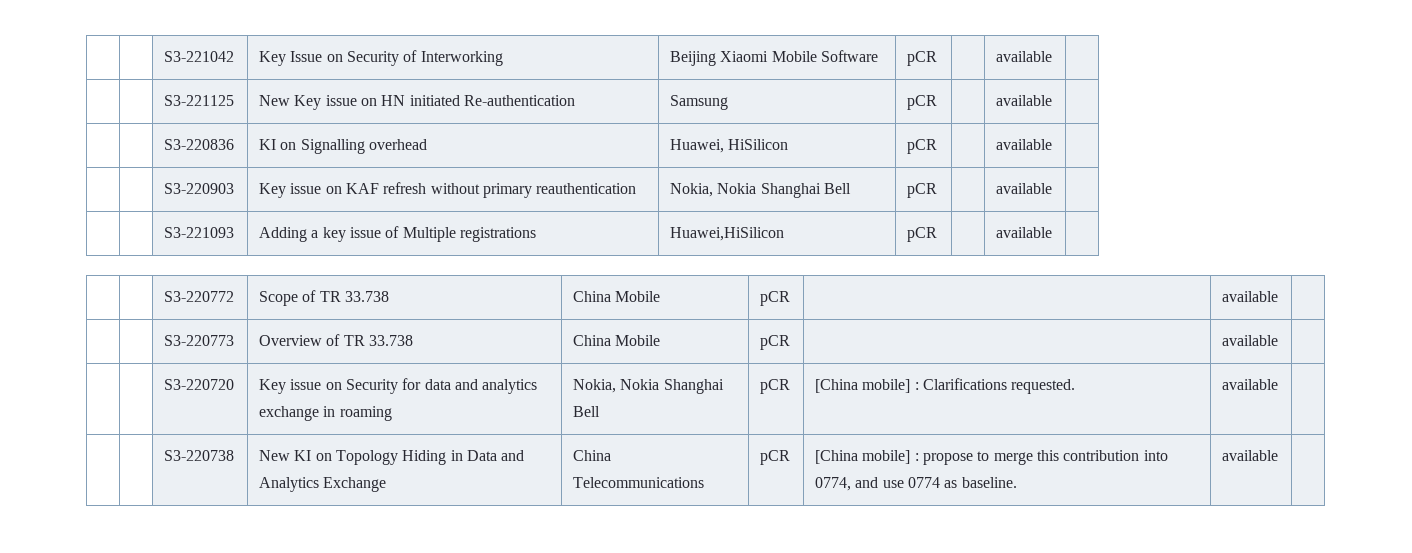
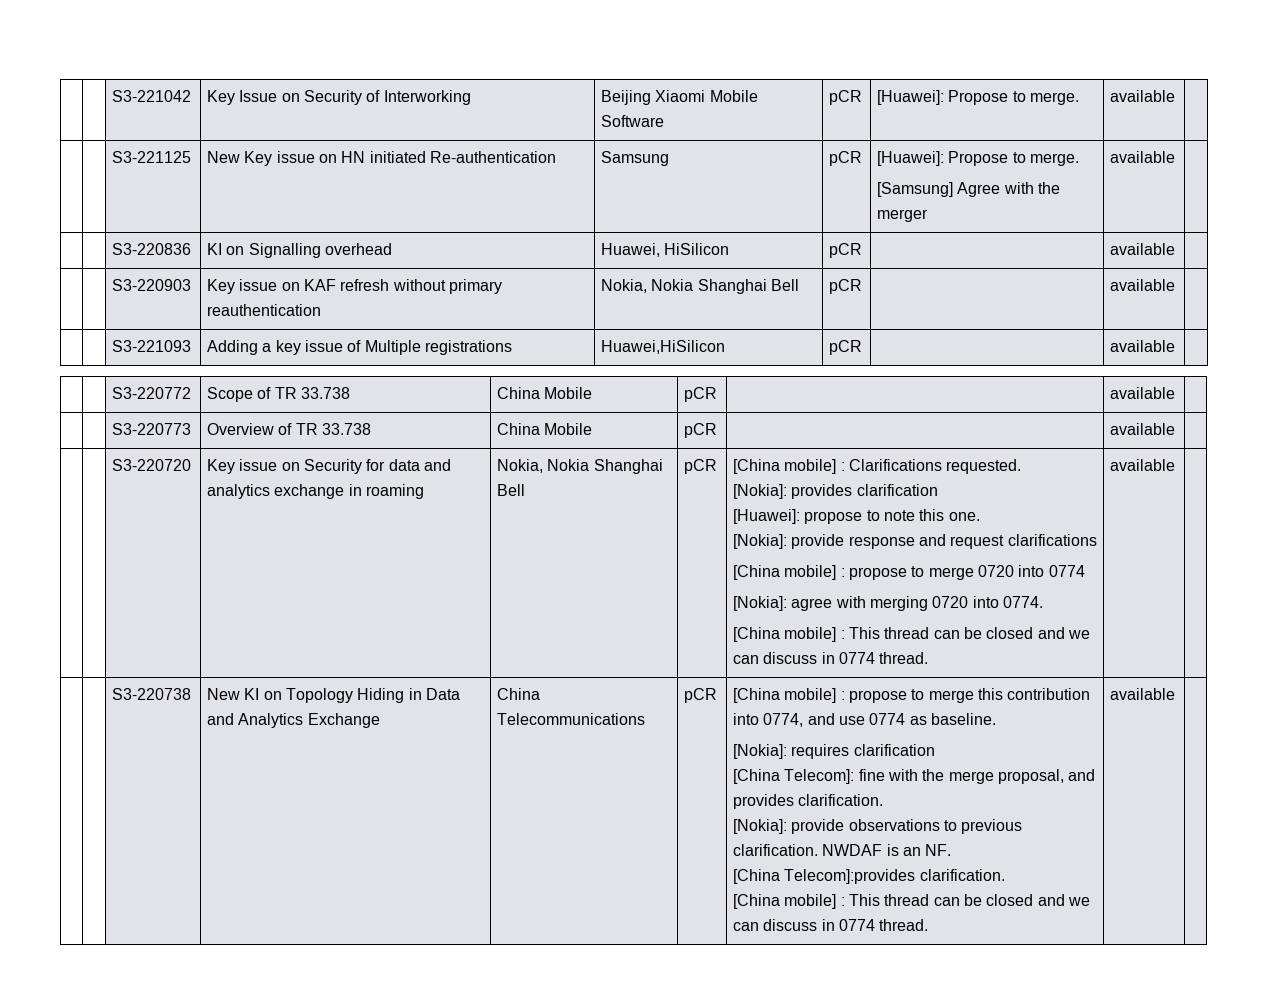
(938, 58) none -> [877,90,1080,105] [Huawei]: Propose to merge.
(938, 102) none -> [877,151,1080,166] [877,182,1061,197] [877,209,929,222] [Huawei]: Propose to merge. // [Samsung] Agree with the merger
(1076, 386) none -> [733,484,938,499] [733,509,980,524] [733,534,1097,549] [733,565,1085,580] [733,596,1044,611] [733,627,1091,642] [733,652,929,664] // [Nokia]: provides clarification // [Huawei]: propose to note this one. // [Nokia]: provide response and request clarifications // [China mobile] : propose to merge 0720 into 0774 // [Nokia]: agree with merging 0720 into 0774. // [China mobile] : This thread can be closed and we can discuss in 0774 thread.
(1017, 482) none -> [733,744,935,759] [733,769,1096,784] [733,794,884,809] [733,819,1023,834] [733,844,952,856] [733,869,1005,884] [733,894,1091,909] [733,919,929,931] // [Nokia]: requires clarification // [China Telecom]: fine with the merge proposal, and provides clarification. // [Nokia]: provide observations to previous clarification. NWDAF is an NF. // [China Telecom]:provides clarification. // [China mobile] : This thread can be closed and we can discuss in 0774 thread.

